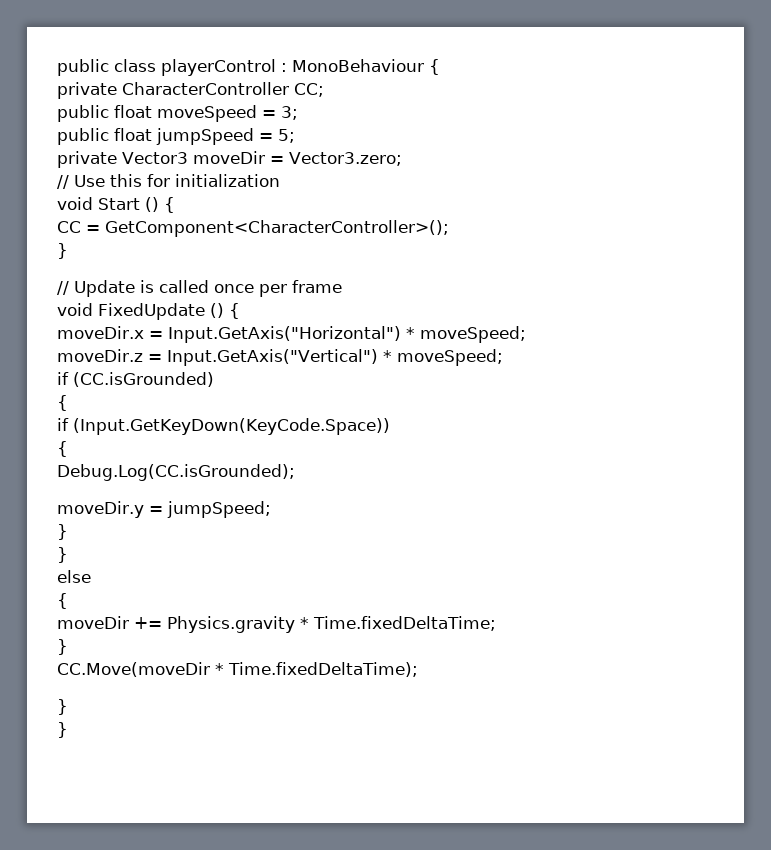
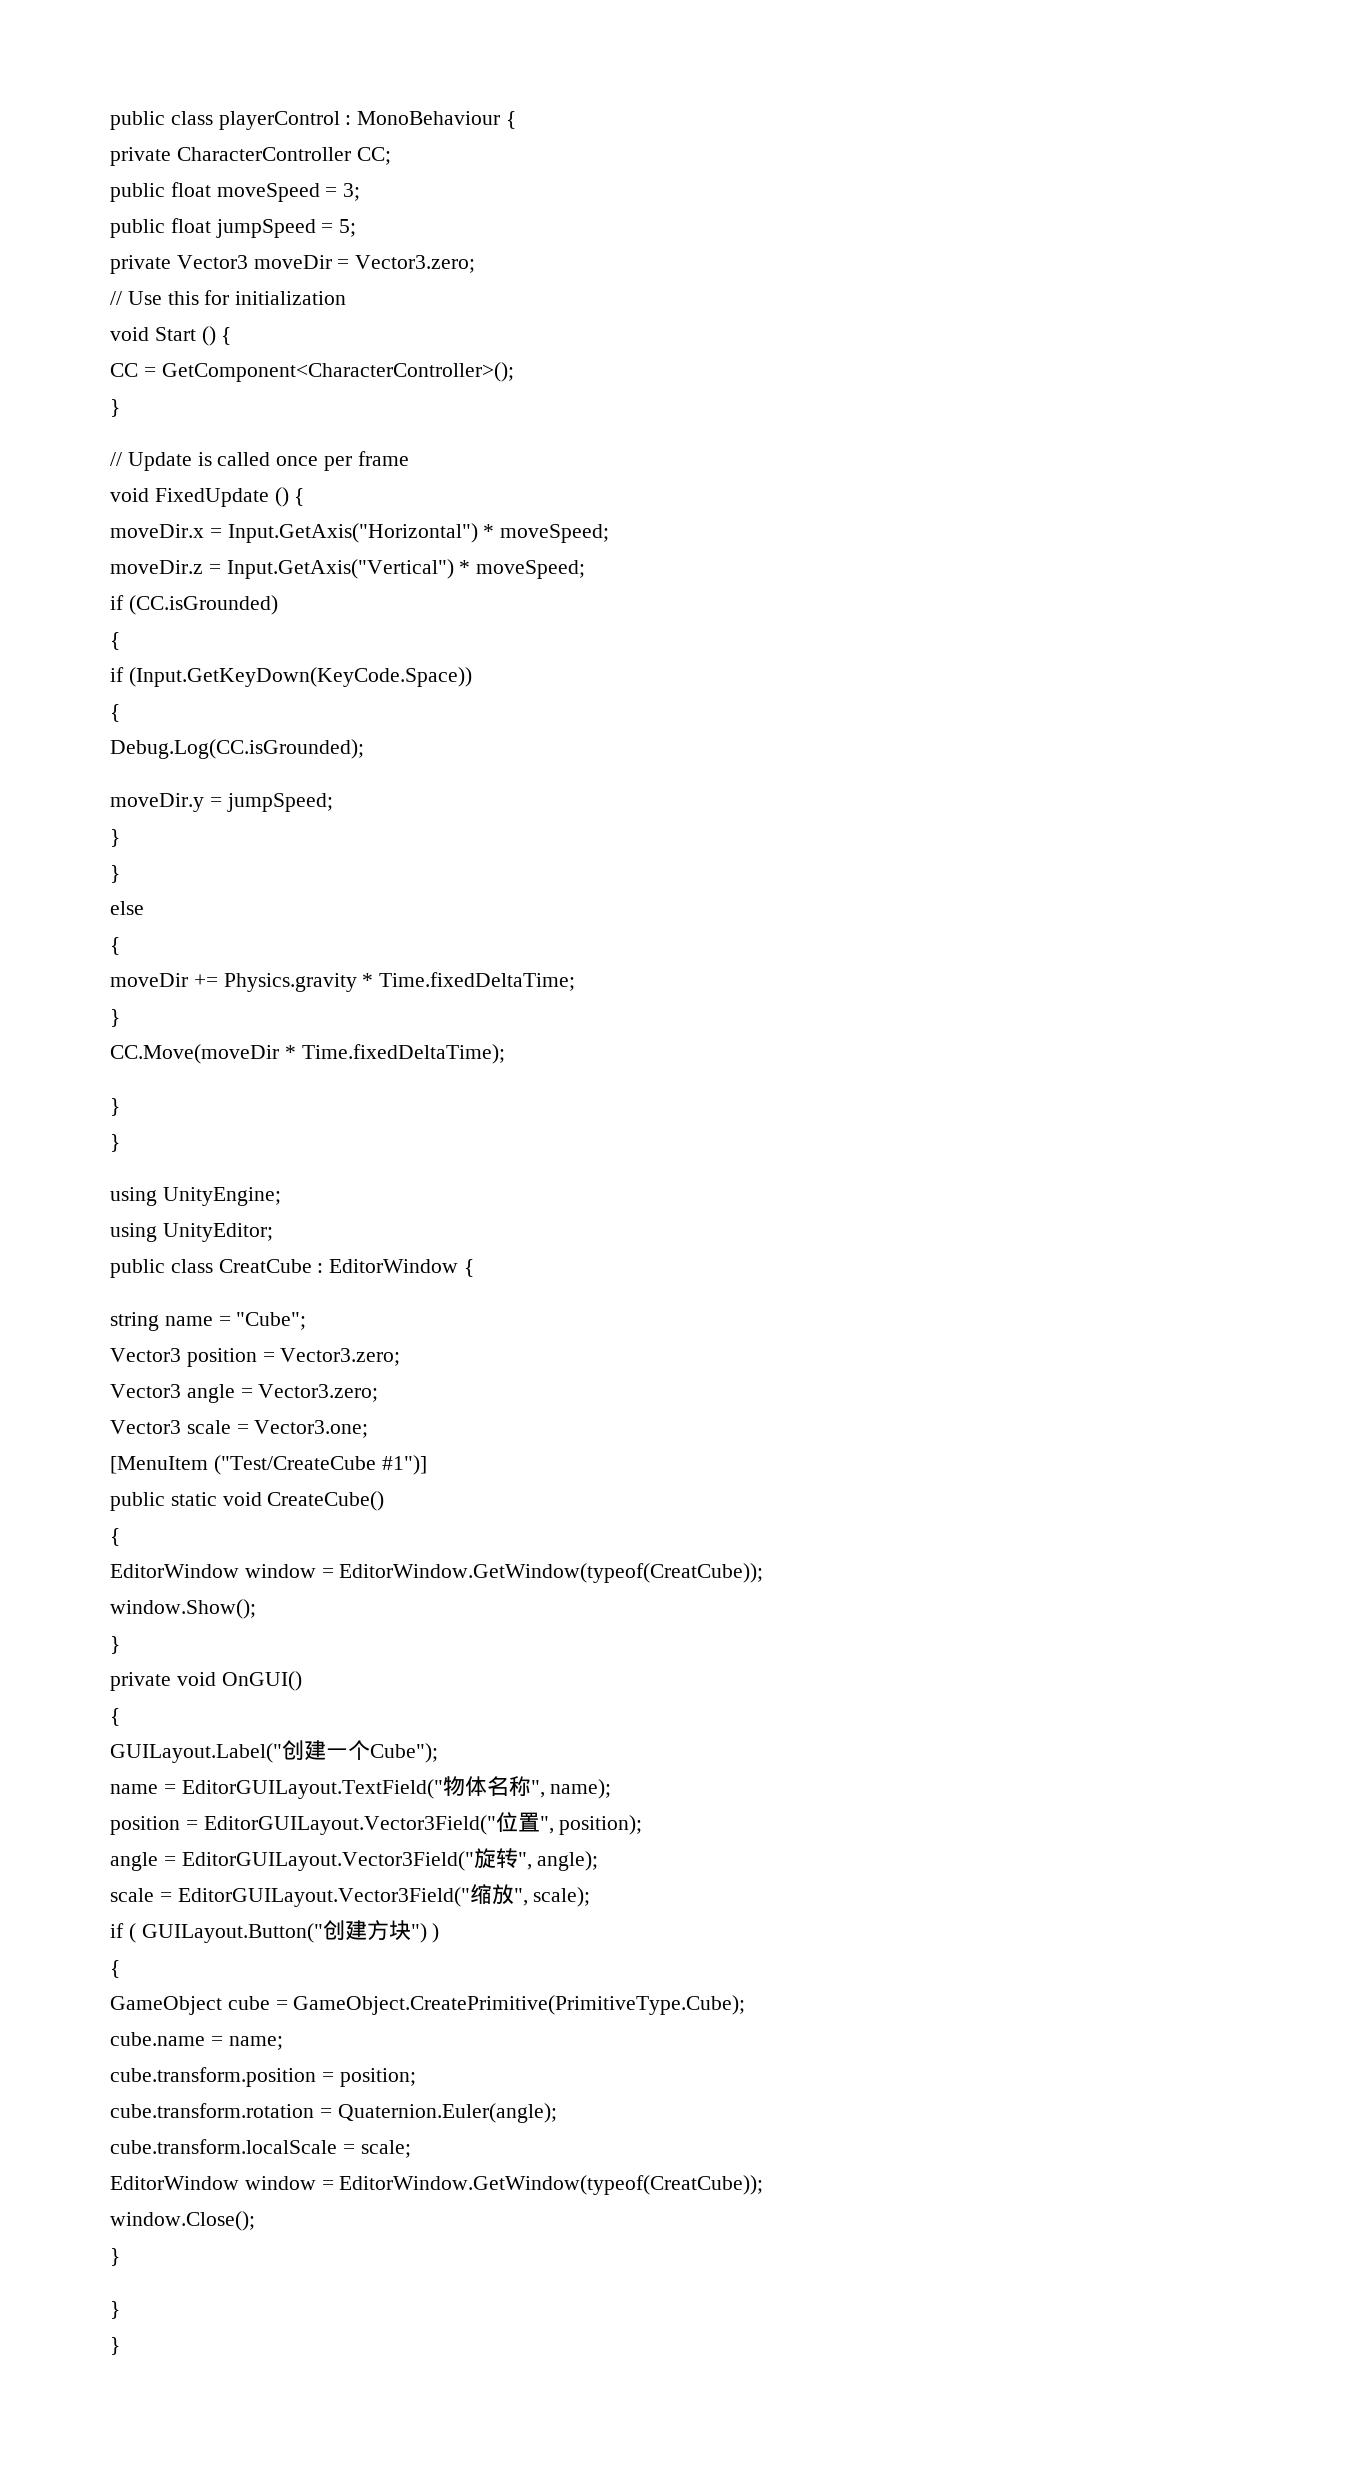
(68, 730) none -> [110,1187,281,1206] [110,1223,273,1242] [110,1259,475,1278] [110,1312,307,1331] [110,1348,401,1367] [110,1384,379,1403] [110,1420,369,1438] [110,1455,427,1475] [110,1491,385,1511] [110,1528,120,1546] [110,1563,764,1583] [110,1599,256,1619] [110,1636,120,1654] [110,1671,302,1691] [110,1708,120,1726] [110,1740,438,1763] [110,1776,612,1799] [110,1812,643,1835] [110,1848,599,1871] [110,1884,591,1907] [110,1920,440,1943] [110,1960,120,1978] [110,1995,746,2015] [110,2032,283,2050] [110,2067,416,2087] [110,2103,557,2123] [110,2139,411,2158] [110,2175,764,2195] [110,2211,255,2231] [110,2248,120,2266] [110,2301,120,2319] [110,2337,120,2355] // using UnityEngine; // using UnityEditor; // public class CreatCube : EditorWindow { // string name = "Cube"; // Vector3 position = Vector3.zero; // Vector3 angle = Vector3.zero; // Vector3 scale = Vector3.one; // [MenuItem ("Test/CreateCube #1")] // public static void CreateCube() // { // EditorWindow window = EditorWindow.GetWindow(typeof(CreatCube)); // window.Show(); // } // private void OnGUI() // { // GUILayout.Label("创建一个Cube"); // name = EditorGUILayout.TextField("物体名称", name); // position = EditorGUILayout.Vector3Field("位置", position); // angle = EditorGUILayout.Vector3Field("旋转", angle); // scale = EditorGUILayout.Vector3Field("缩放", scale); // if ( GUILayout.Button("创建方块") ) // { // GameObject cube = GameObject.CreatePrimitive(PrimitiveType.Cube); // cube.name = name; // cube.transform.position = position; // cube.transform.rotation = Quaternion.Euler(angle); // cube.transform.localScale = scale; // EditorWindow window = EditorWindow.GetWindow(typeof(CreatCube)); // window.Close(); // } // } // }

